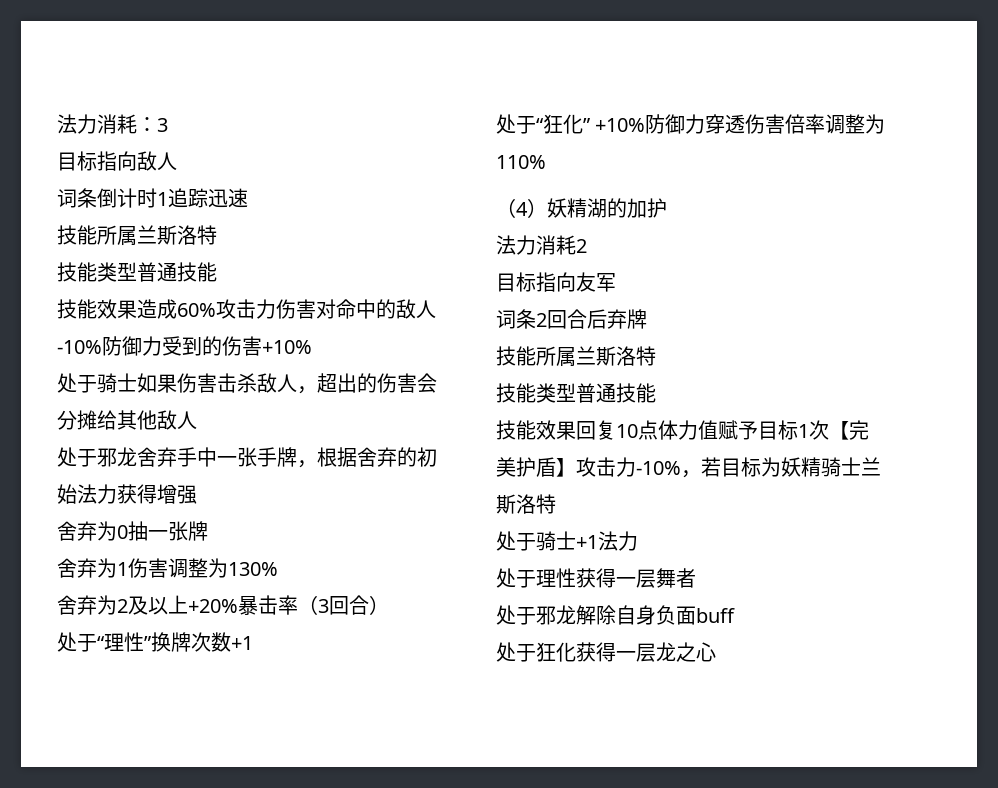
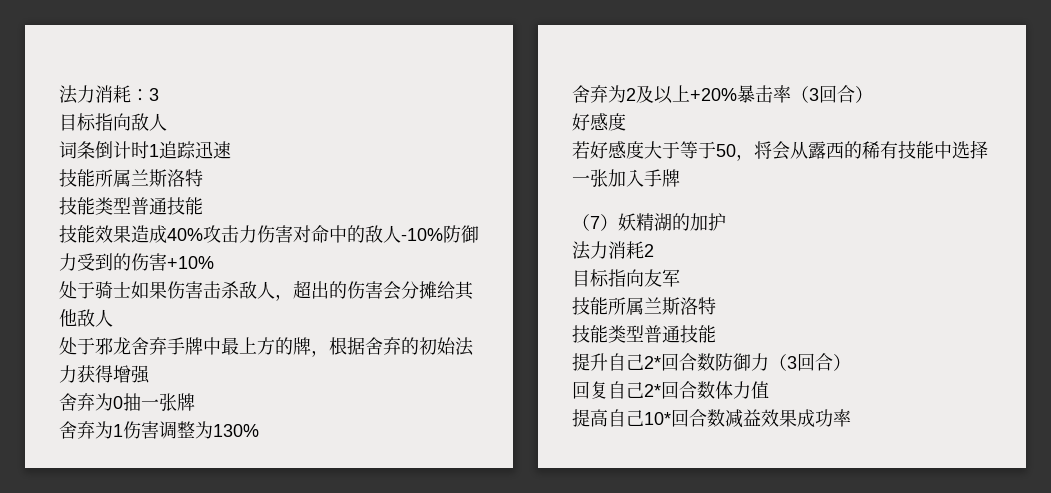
[177,303,216,317] 60% -> [167,228,203,241] 40%
[197,447,277,467] 中一张手 -> [185,337,293,355] 牌中最上方的
[57,632,253,652] [496,114,886,134] [496,155,546,169] [496,198,528,218] 处于“理性”换牌次数+1 // 处于“狂化” +10%防御力穿透伤害倍率调整为110% // （4 -> [572,113,626,131] [572,140,988,161] [572,169,680,187] [572,214,600,231] 好感度 // 若好感度大于等于50，将会从露西的稀有技能中选择一张加入手牌 // （7
[496,309,647,329] [496,346,656,367] [496,383,656,403] [496,420,869,440] [496,457,881,478] [496,494,556,514] [496,531,638,551] [496,568,696,588] [496,605,735,625] [496,642,716,662] // 词条2回合后弃牌 // 技能所属兰斯洛特 // 技能类型普通技能 // 技能效果回复10点体力值赋予目标1次【完美护盾】攻击力-10%，若目标为妖精骑士兰斯洛特 // 处于骑士+1法力 // 处于理性获得一层舞者 // 处于邪龙解除自身负面buff // 处于狂化获得一层龙之心 -> [572,297,716,315] [572,325,716,343] [572,353,851,371] [572,381,769,399] [572,409,851,428] // 技能所属兰斯洛特 // 技能类型普通技能 // 提升自己2*回合数防御力（3回合） // 回复自己2*回合数体力值 // 提高自己10*回合数减益效果成功率

